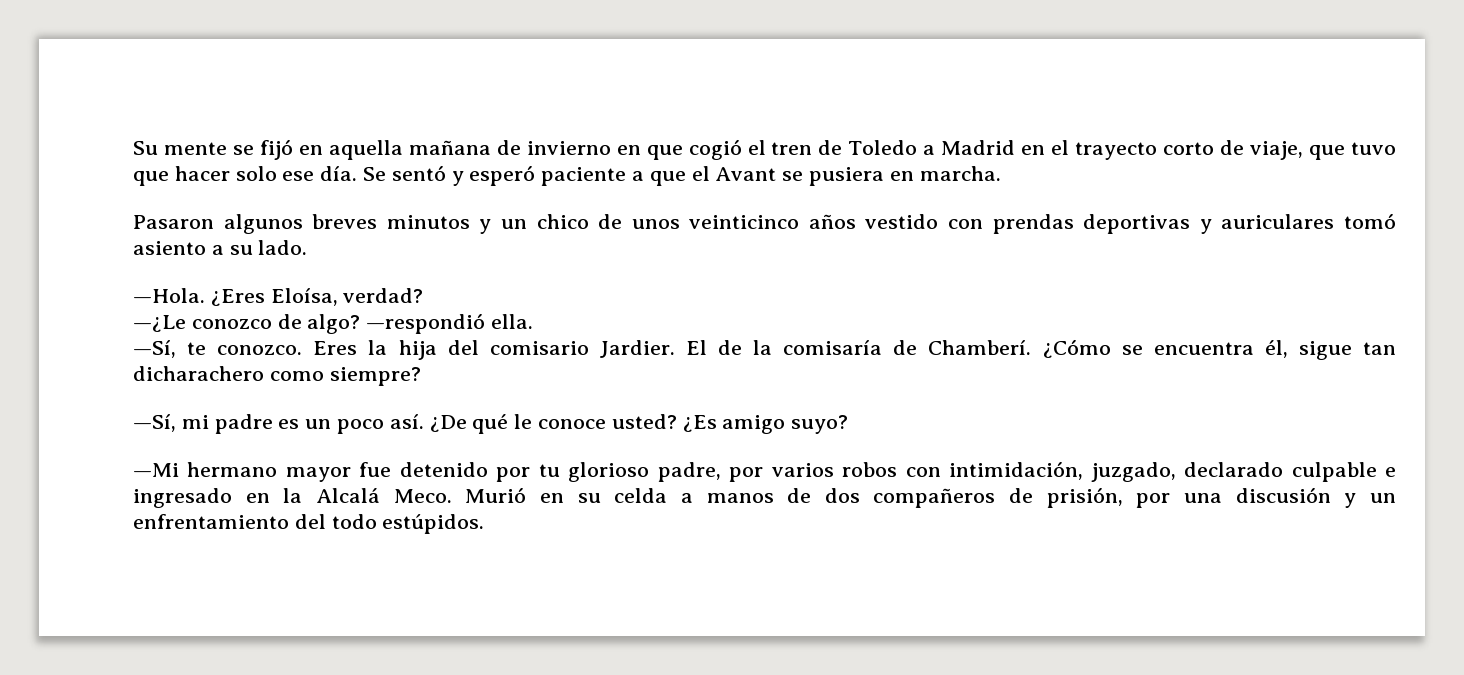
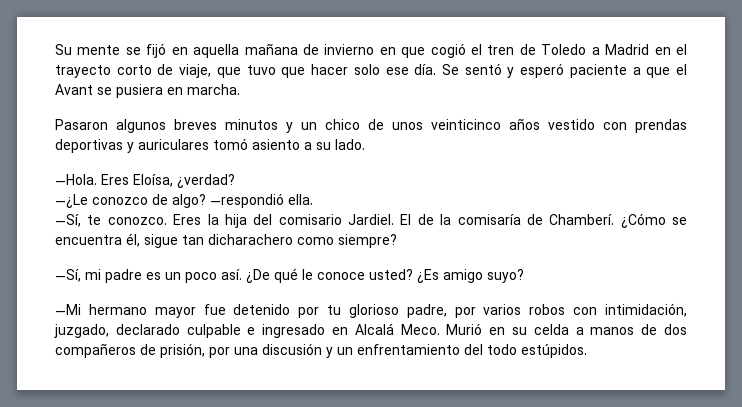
[210,288,424,306] ¿Eres Eloísa, verdad? -> [101,174,235,188] Eres Eloísa, ¿verdad?
[599,340,675,358] Jardier. -> [348,214,394,225] Jardiel.
[283,488,303,503] la -> (349, 331) none

